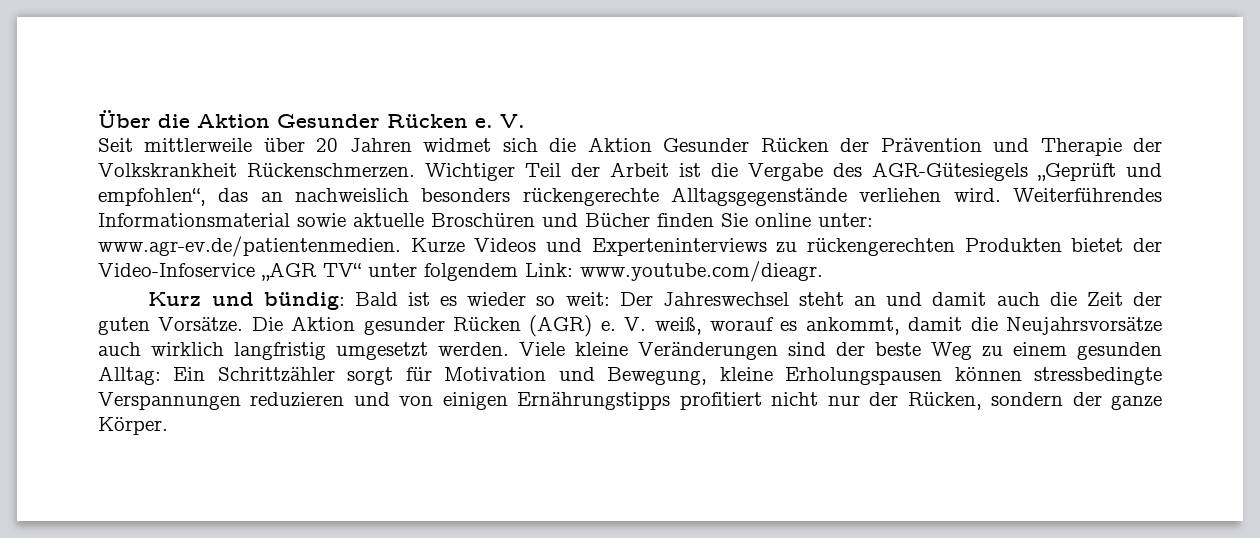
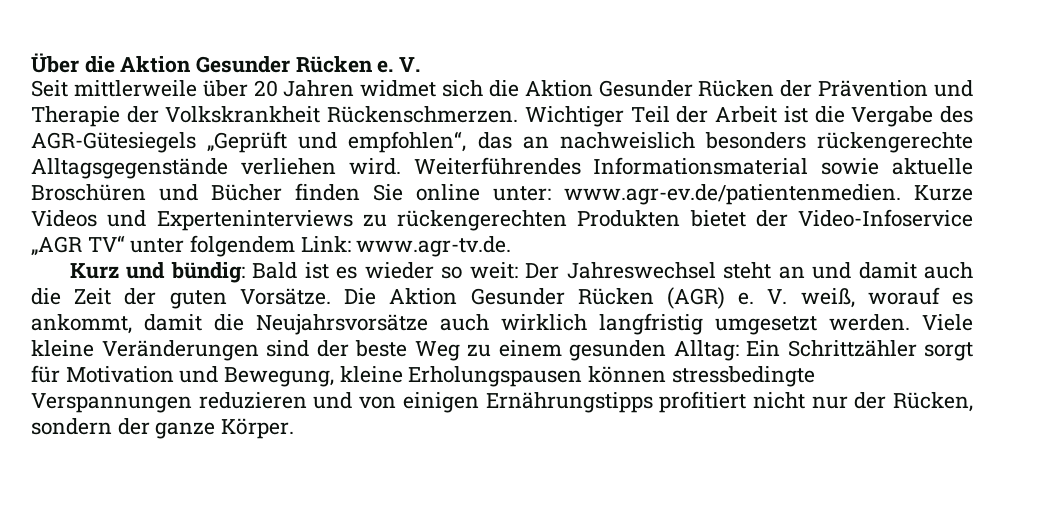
[580,261,823,282] www.youtube.com/dieagr. -> [356,236,512,257] www.agr-tv.de.
[363,317,445,335] gesunder -> [470,288,565,305] Gesunder

